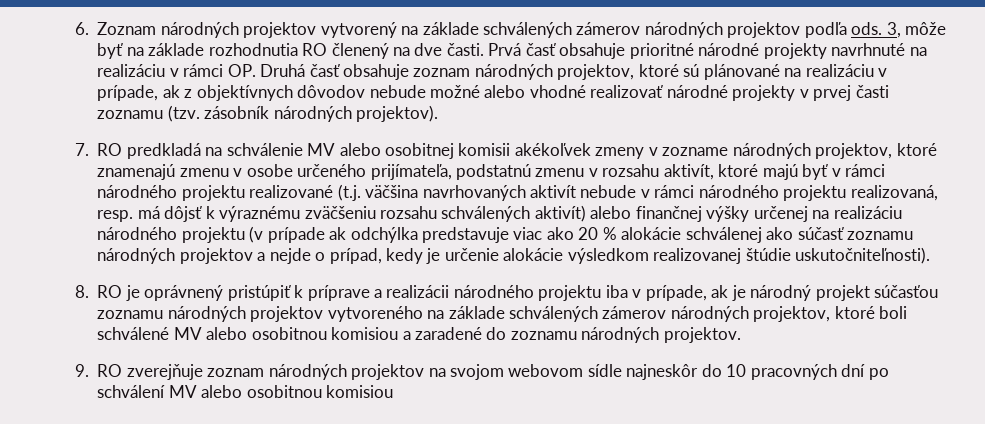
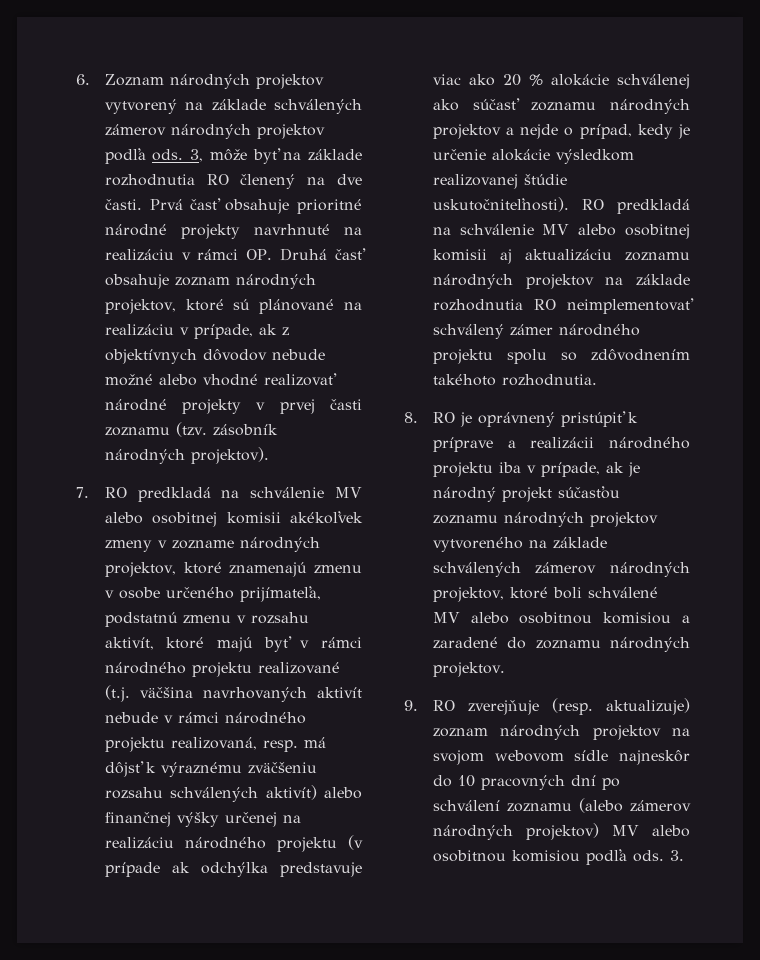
(931, 255) none -> [581,199,690,214] [432,224,690,239] [432,249,690,264] [432,274,690,289] [432,298,694,314] [432,324,640,339] [432,349,690,364] [432,374,597,386] RO predkladá na schválenie MV alebo osobitnej komisii aj aktualizáciu zoznamu národných projektov na základe rozhodnutia RO neimplementovať schválený zámer národného projektu spolu so zdôvodnením takéhoto rozhodnutia.
(203, 372) none -> [551,698,690,715] (resp. aktualizuje)
[168,385,394,398] MV alebo osobitnou komisiou -> [506,798,691,813] [432,823,690,840] [432,849,684,865] zoznamu (alebo zámerov národných projektov) MV alebo osobitnou komisiou podľa ods. 3.

